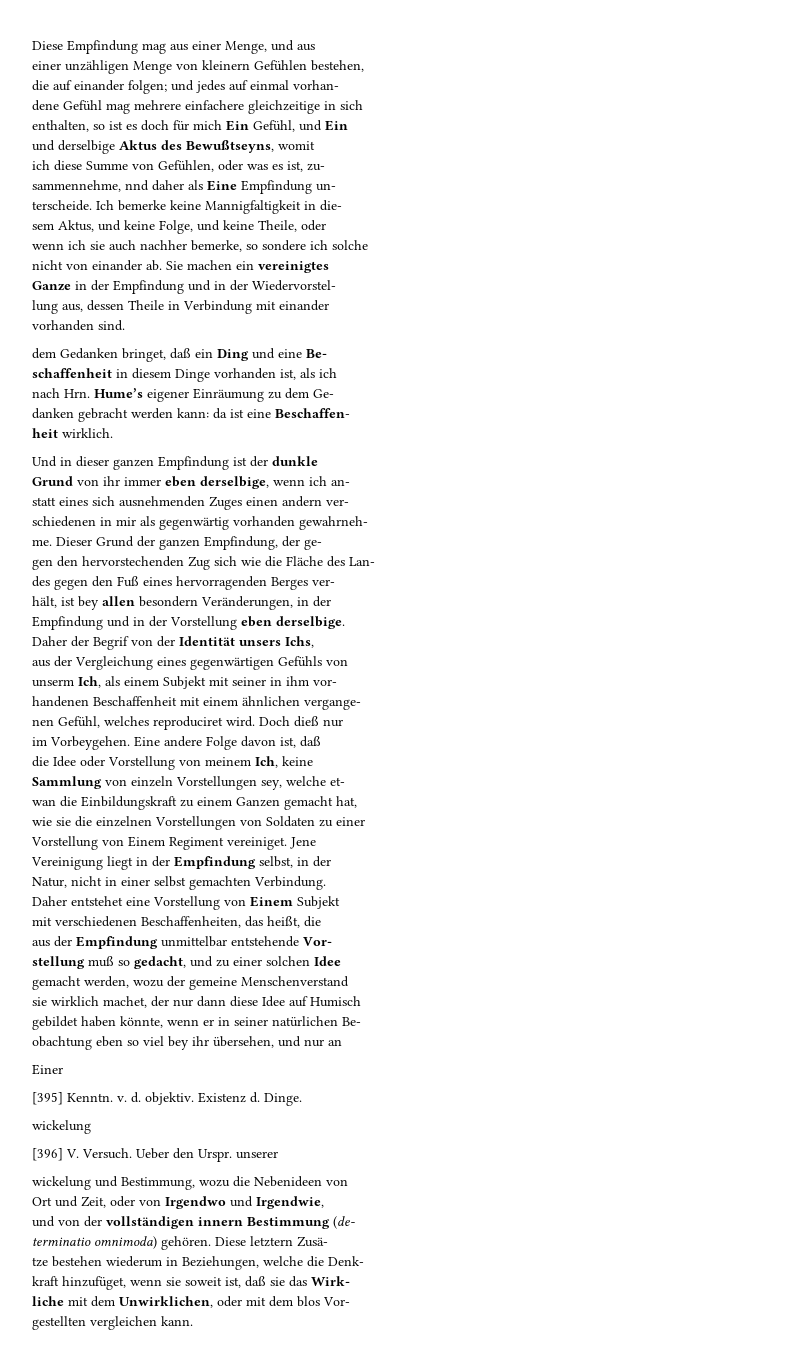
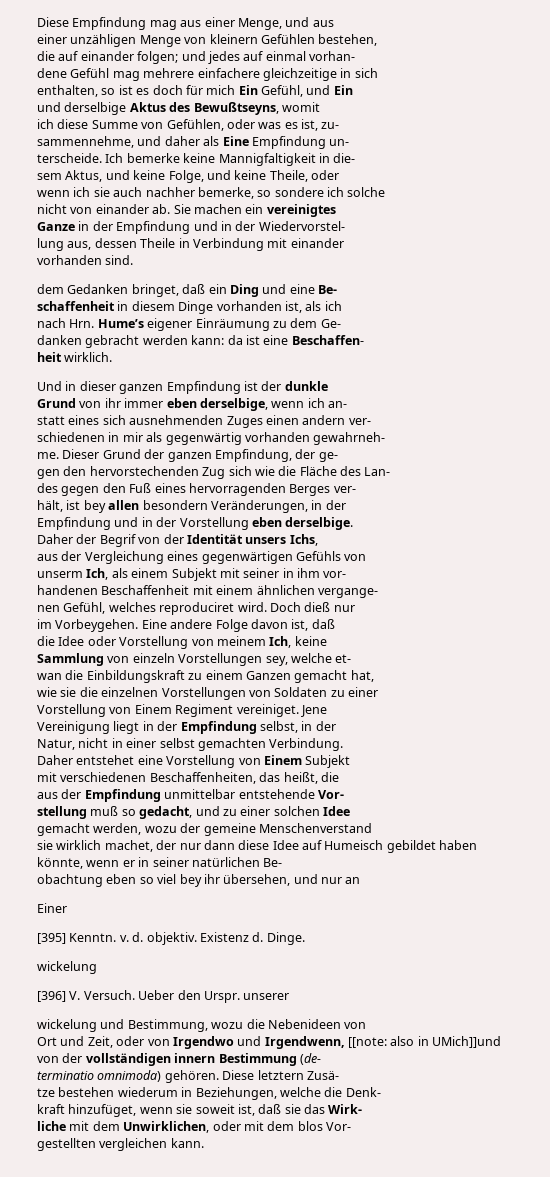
[125,180,149,191] nnd -> [137,136,162,146] und
[310,996,361,1007] Humisch // -> [324,840,384,850] Humeisch
[256,1196,324,1209] [32,1216,55,1227] Irgendwie, // und -> [264,1036,502,1049] Irgendwenn, [[note: also in UMich]]und

